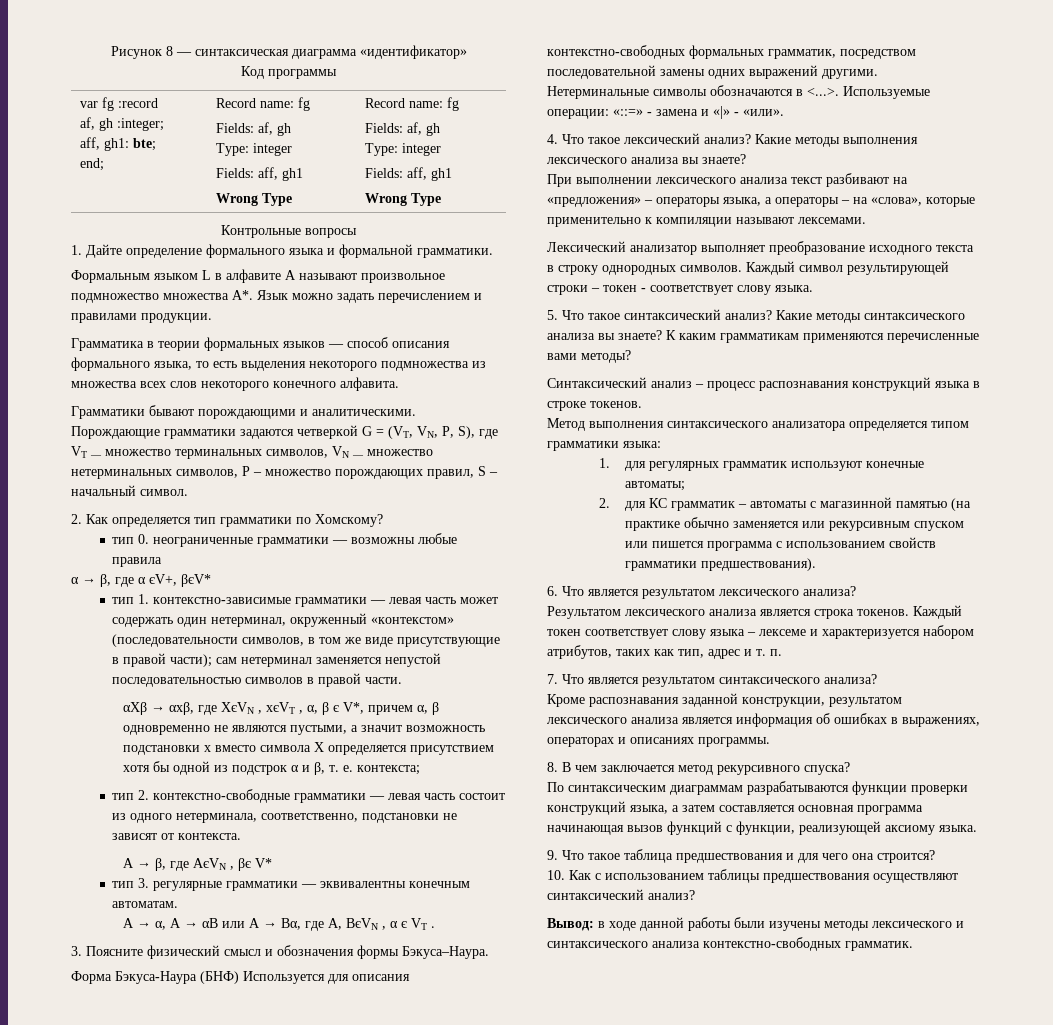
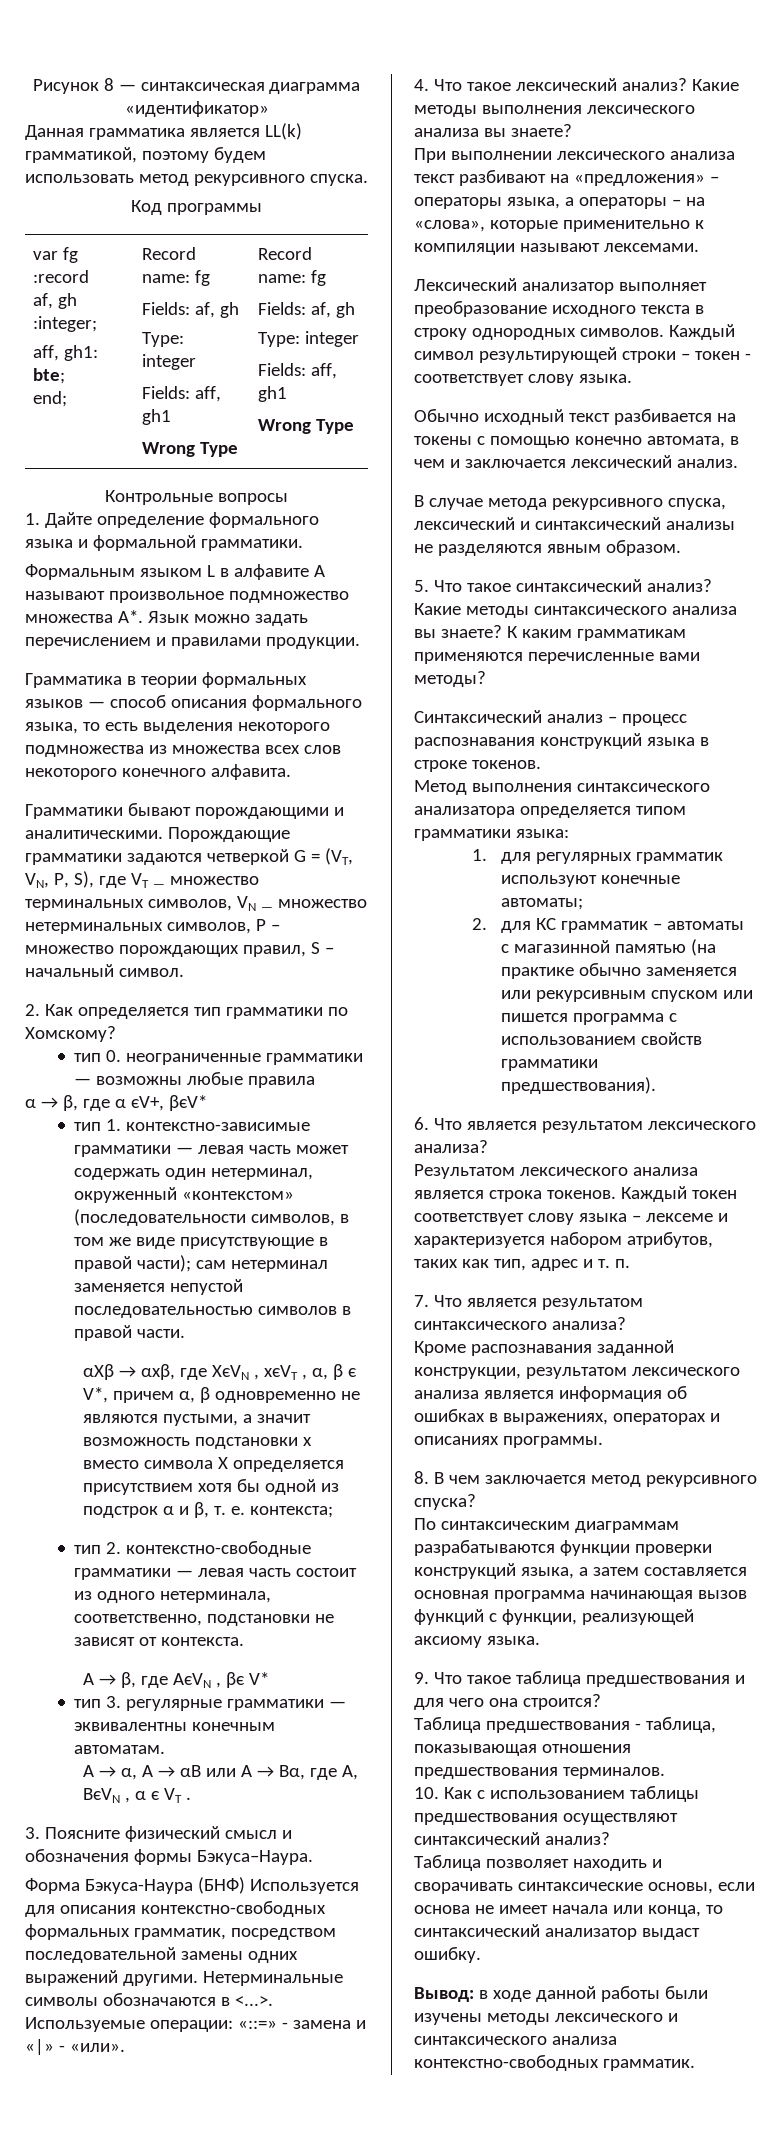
(467, 52) none -> [25,123,302,140] [25,147,266,163] [25,174,368,186] // Данная грамматика является LL(k) грамматикой, поэтому будем использовать метод рекурсивного спуска.
(813, 288) none -> [414,409,736,425] [414,436,739,448] [414,455,738,468] [414,495,726,510] [414,517,735,530] [414,540,681,556] // Обычно исходный текст разбивается на токены с помощью конечно автомата, в чем и заключается лексический анализ. // В случае метода рекурсивного спуска, лексический и синтаксический анализы не разделяются явным образом.
(935, 856) none -> [414,1717,716,1733] [414,1744,631,1756] [414,1767,665,1779] // Таблица предшествования - таблица, показывающая отношения предшествования терминалов.
(695, 895) none -> [414,1855,662,1871] [414,1882,755,1894] [414,1905,723,1917] [414,1924,700,1940] [414,1947,481,1963] // Таблица позволяет находить и сворачивать синтаксические основы, если основа не имеет начала или конца, то синтаксический анализатор выдаст ошибку.

